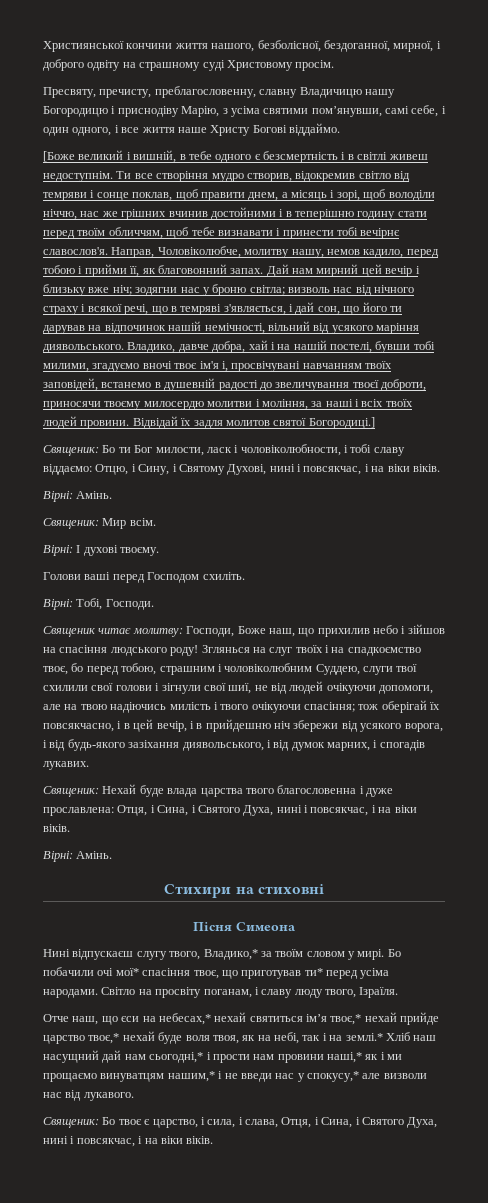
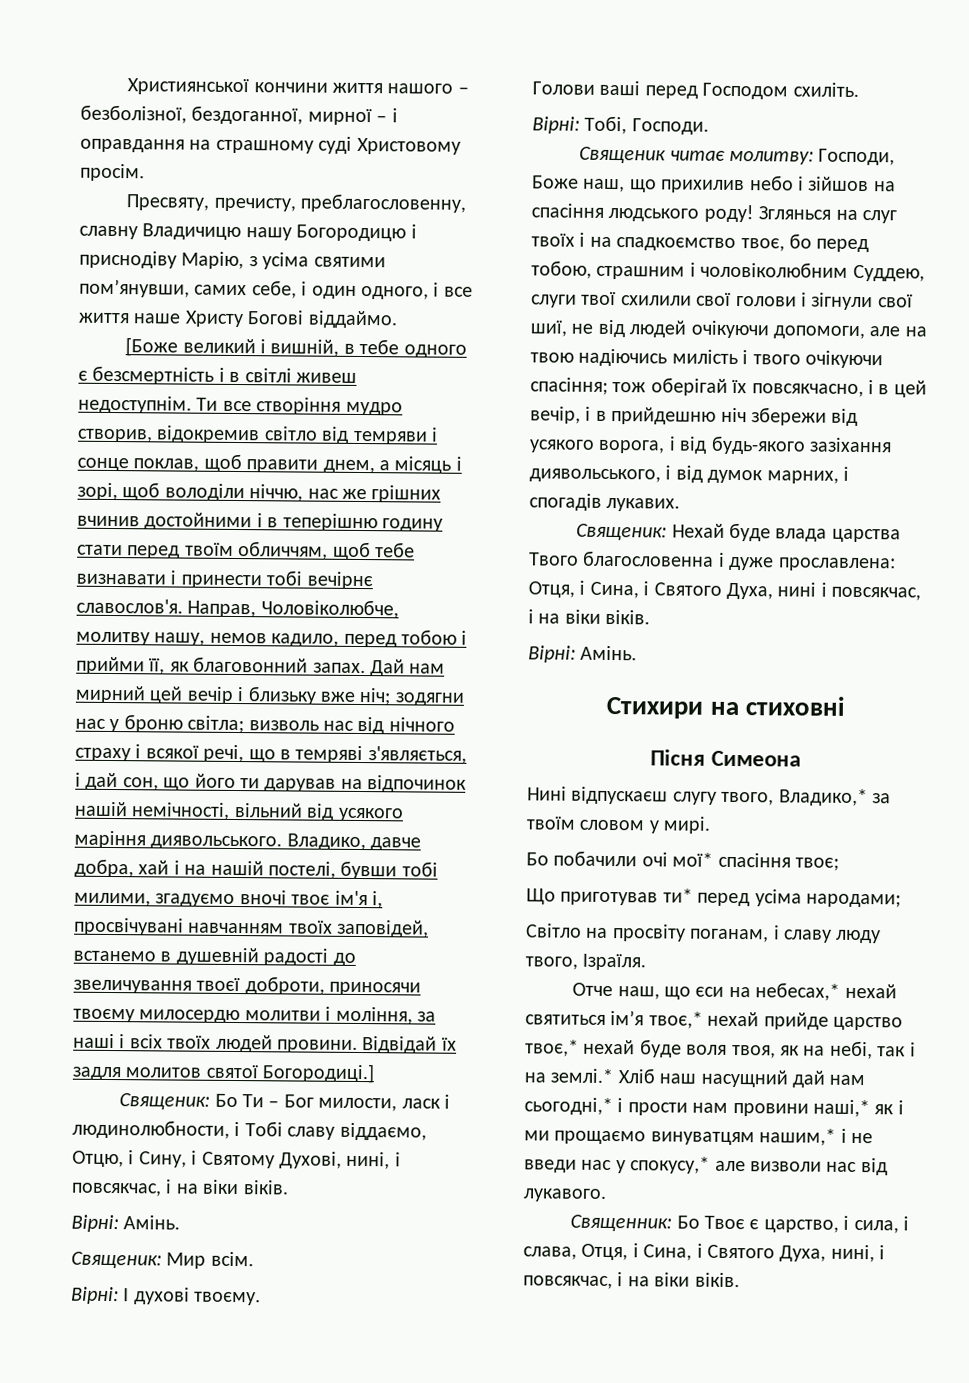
[211,40,441,52] [43,59,121,71] нашого, безболісної, бездоганної, мирної, і доброго одвіту -> [387,83,469,94] [80,104,398,126] [80,138,185,153] нашого – безболізної, бездоганної, мирної – і оправдання
[385,106,409,114] самі -> [194,284,248,296] самих
[118,447,131,453] ти -> [241,1094,280,1108] Ти –
[240,444,405,456] [43,464,92,475] чоловіколюбности, і тобі славу віддаємо: -> [72,1119,427,1141] людинолюбности, і Тобі славу віддаємо,
[269,464,295,472] нині -> [346,1151,391,1170] нині,
[245,788,274,794] твого -> [529,552,579,566] Твого
(385, 954) none -> (712, 825) //
[193,970,238,979] твоє, що -> [795,857,839,871] [526,888,556,905] твоє; // Що
[43,989,98,998] народами. -> [806,893,901,908] народами; //
[43,1117,142,1128] Священик: Бо твоє -> [570,1214,745,1232] Священник: Бо Твоє
[43,1136,68,1144] нині -> [830,1244,875,1263] нині,

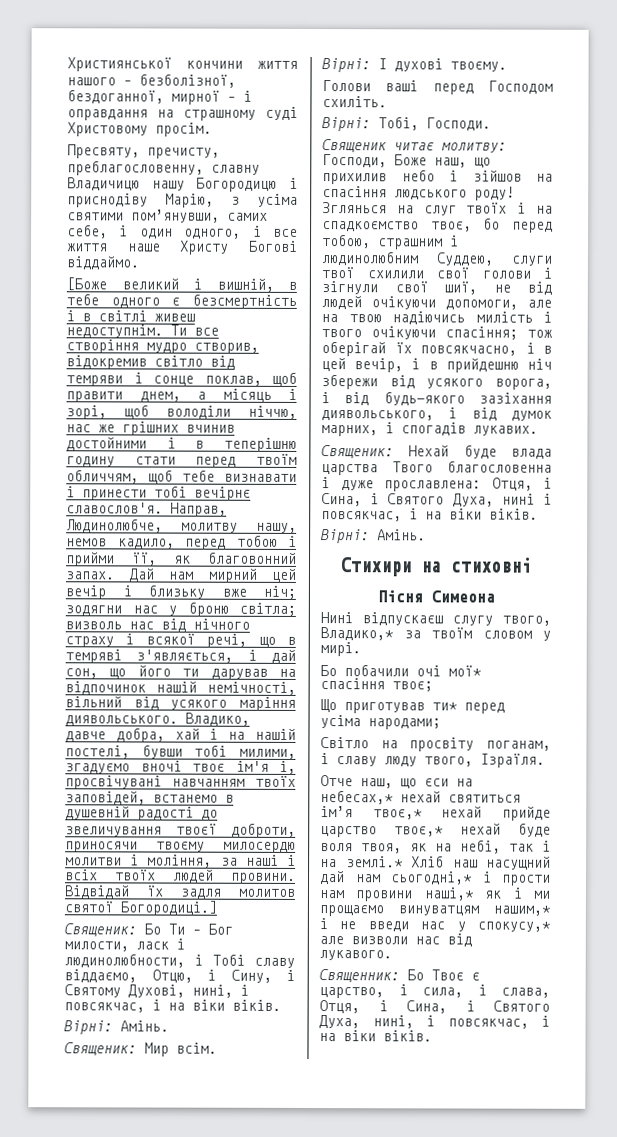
[260,599,399,619] Чоловіколюбче, -> [66,518,163,533] Людинолюбче,
[700,261,849,278] чоловіколюбним -> [321,251,418,266] людинолюбним

